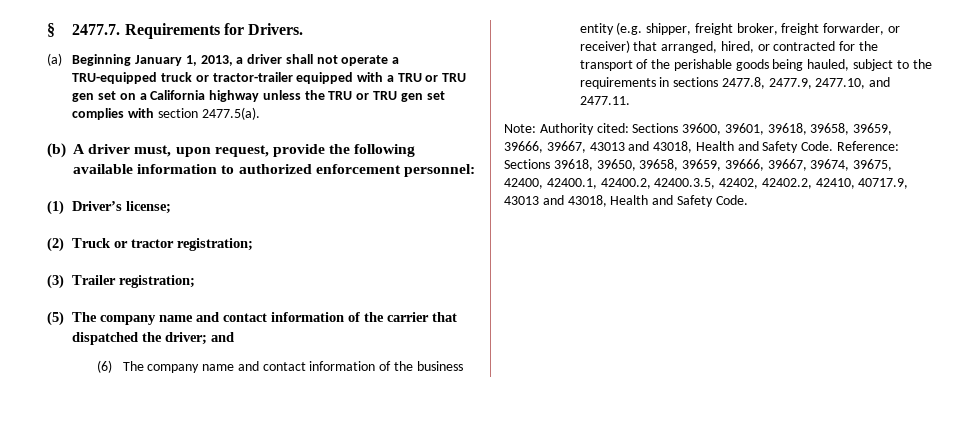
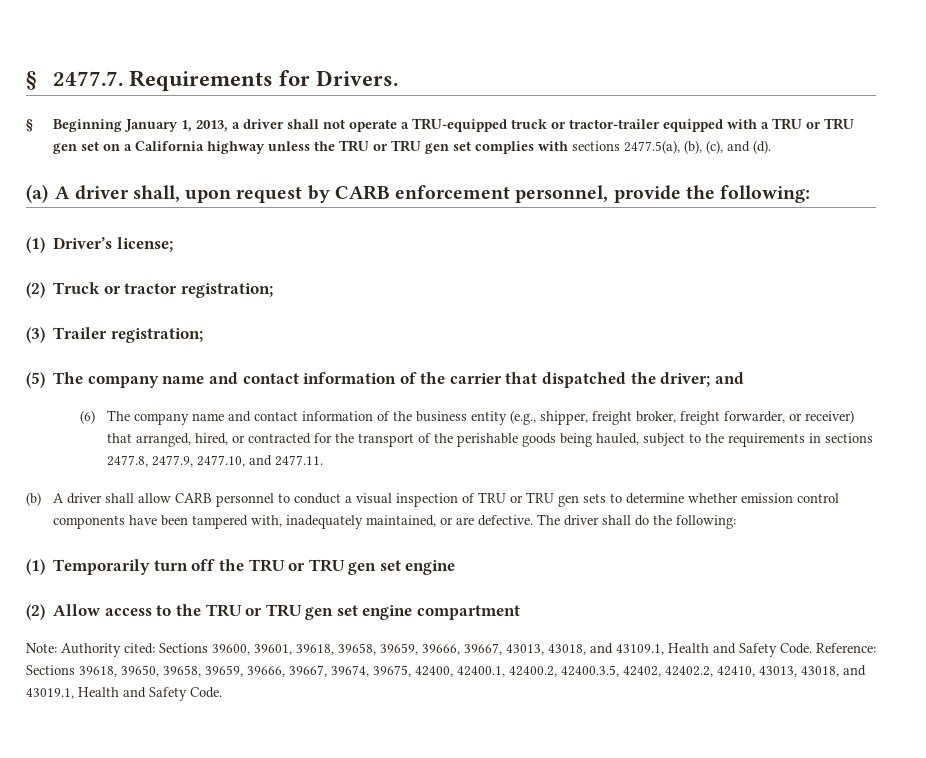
[47,53,62,66] (a) -> [26,119,33,132] §
[157,107,260,120] [47,143,416,158] [73,164,475,177] section 2477.5(a). // (b) A driver must, upon request, provide the following available information to authorized enforcement personnel: -> [572,140,772,154] [26,184,811,203] sections 2477.5(a), (b), (c), and (d). // (a) A driver shall, upon request by CARB enforcement personnel, provide the following:
[616,22,643,35] (e.g. -> [510,410,537,425] (e.g.,
(630, 100) none -> [26,492,840,507] [53,514,737,529] [26,559,456,575] [26,604,521,620] // (b) A driver shall allow CARB personnel to conduct a visual inspection of TRU or TRU gen sets to determine whether emission control components have been tampered with, inadequately maintained, or are defective. The driver shall do the following: // (1) Temporarily turn off the TRU or TRU gen set engine // (2) Allow access to the TRU or TRU gen set engine compartment
[589,141,693,153] 43013 and 43018, -> [506,643,664,655] 43013, 43018, and 43109.1,
[858,178,909,189] [504,195,607,207] 40717.9, 43013 and 43018, -> [759,665,866,677] [26,688,74,699] 43013, 43018, and 43019.1,

